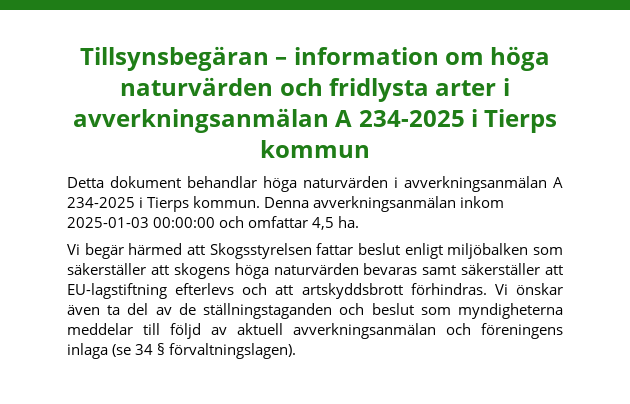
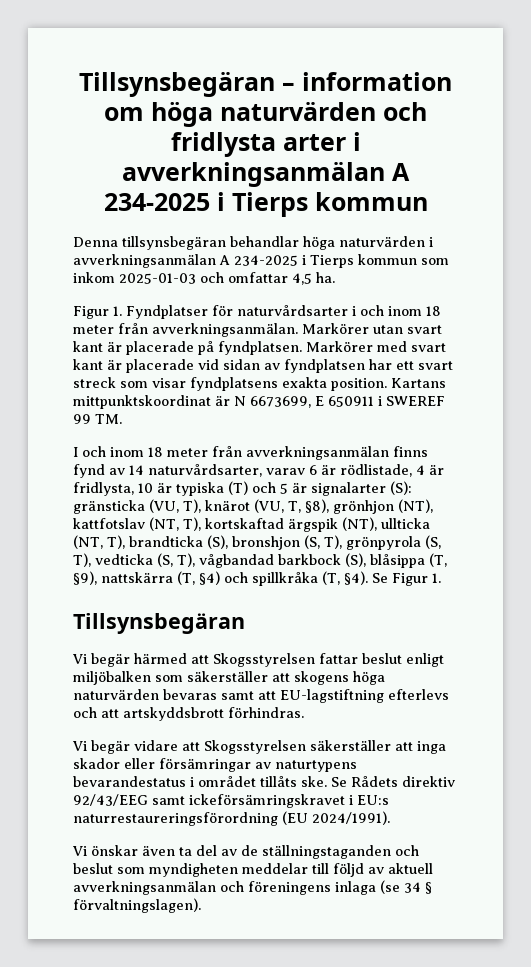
[67,176,181,188] Detta dokument -> [73,236,226,250] Denna tillsynsbegäran
[193,196,457,212] kommun. Denna avverkningsanmälan -> [358,254,449,265] kommun som
[153,217,216,228] 00:00:00 -> (196, 278) none
(360, 222) none -> [73,305,441,319] [73,323,442,337] [73,341,446,355] [73,359,453,373] [73,377,446,391] [73,395,445,409] [73,414,122,424] [73,446,428,460] [73,464,444,478] [73,481,412,496] [73,499,433,514] [73,517,430,532] [73,535,441,550] [73,553,447,568] [73,571,441,586] [73,613,245,634] // Figur 1. Fyndplatser för naturvårdsarter i och inom 18 meter från avverkningsanmälan. Markörer utan svart kant är placerade på fyndplatsen. Markörer med svart kant är placerade vid sidan av fyndplatsen har ett svart streck som visar fyndplatsens exakta position. Kartans mittpunktskoordinat är N 6673699, E 650911 i SWEREF 99 TM. // I och inom 18 meter från avverkningsanmälan finns fynd av 14 naturvårdsarter, varav 6 är rödlistade, 4 är fridlysta, 10 är typiska (T) och 5 är signalarter (S): gränsticka (VU, T), knärot (VU, T, §8), grönhjon (NT), kattfotslav (NT, T), kortskaftad ärgspik (NT), ullticka (NT, T), brandticka (S), bronshjon (S, T), grönpyrola (S, T), vedticka (S, T), vågbandad barkbock (S), blåsippa (T, §9), nattskärra (T, §4) och spillkråka (T, §4). Se Figur 1. // Tillsynsbegäran
[461,263,541,275] säkerställer -> (254, 695) none
(487, 289) none -> [72,740,446,754] [73,758,357,772] [73,776,455,787] [73,794,389,808] [73,811,390,826] // Vi begär vidare att Skogsstyrelsen säkerställer att inga skador eller försämringar av naturtypens bevarandestatus i området tillåts ske. Se Rådets direktiv 92/43/EEG samt ickeförsämringskravet i EU:s naturrestaureringsförordning (EU 2024/1991). //
[458,303,563,319] myndigheterna -> [149,863,238,877] myndigheten

